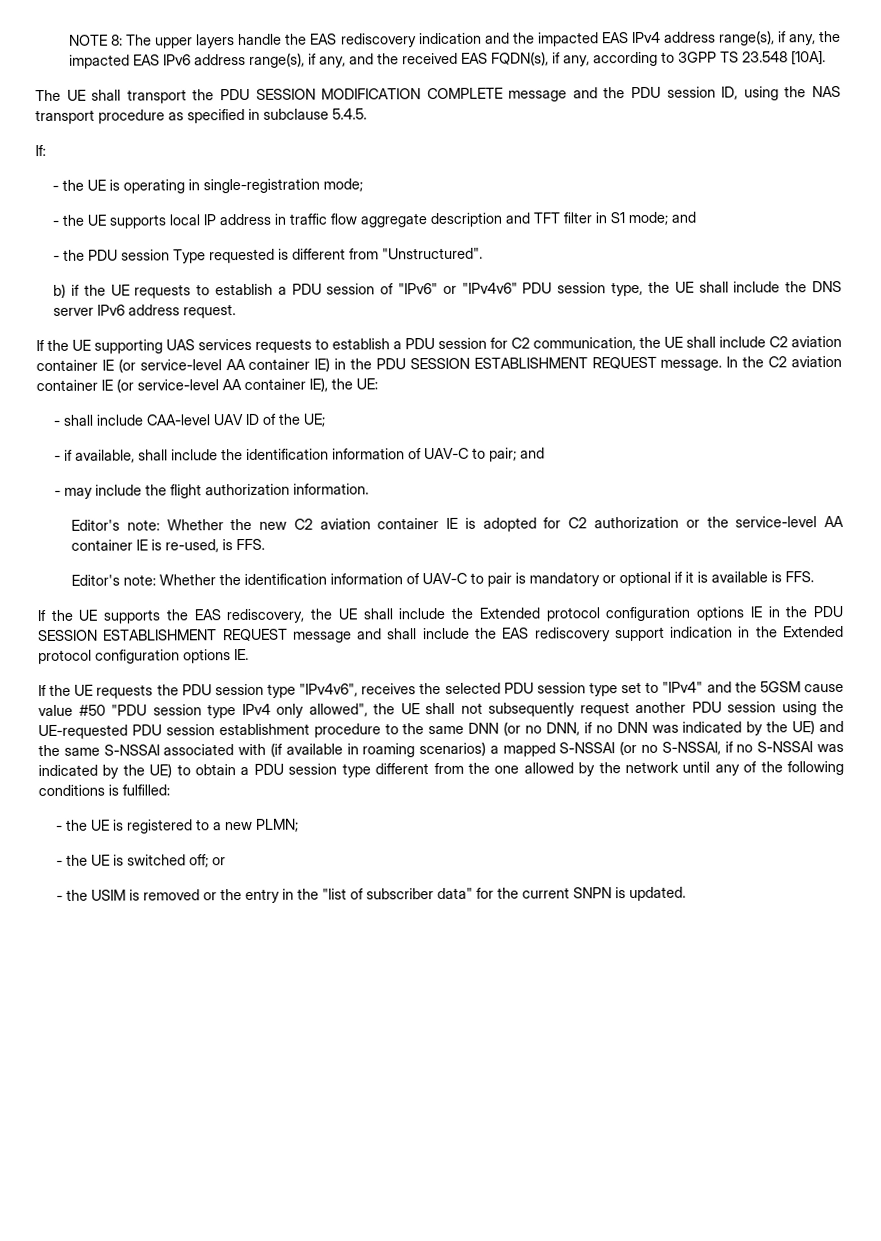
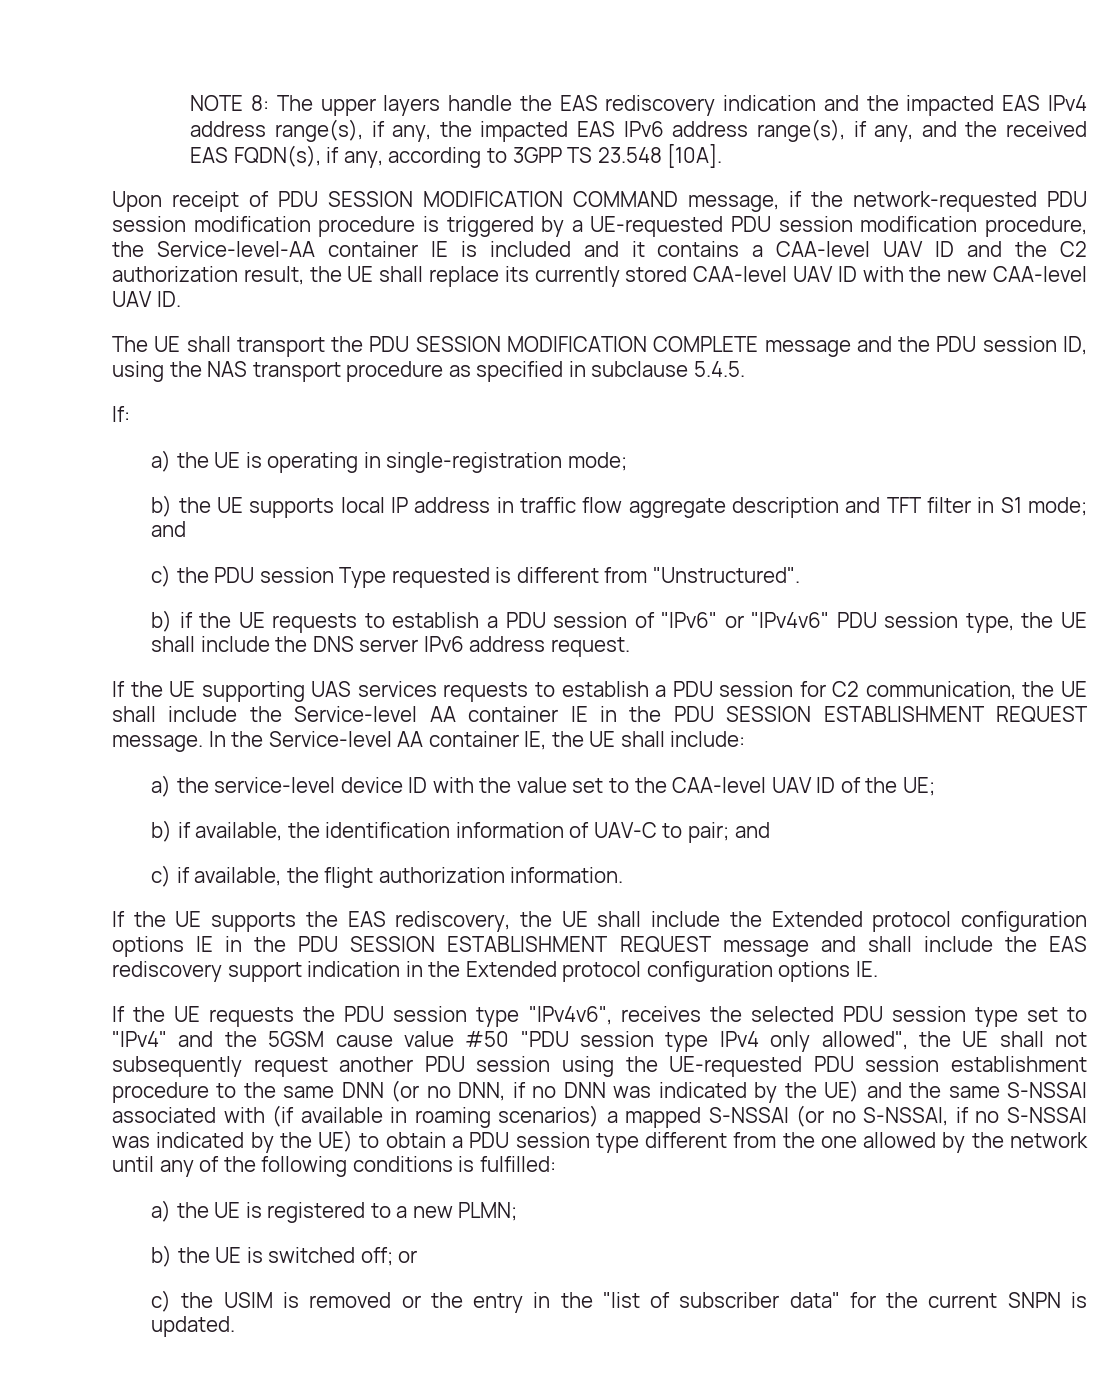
(827, 58) none -> [112,191,1087,212] [112,216,1087,237] [112,241,1087,257] [112,266,1087,287] [112,291,181,307] // Upon receipt of PDU SESSION MODIFICATION COMMAND message, if the network-requested PDU session modification procedure is triggered by a UE-requested PDU session modification procedure, the Service-level-AA container IE is included and it contains a CAA-level UAV ID and the C2 authorization result, the UE shall replace its currently stored CAA-level UAV ID with the new CAA-level UAV ID.
[52,185,60,191] - -> [151,450,172,472] a)
[52,220,60,226] - -> [151,495,173,517] b)
[53,255,61,261] - -> [151,565,172,587] c)
[769,335,842,348] [36,357,331,373] C2 aviation container IE (or service-level AA container IE) -> [249,706,588,722] the Service-level AA container IE
[768,355,842,368] [36,377,378,393] [53,414,145,426] C2 aviation container IE (or service-level AA container IE), the UE: // - shall include -> [268,731,746,750] [151,775,667,797] Service-level AA container IE, the UE shall include: // a) the service-level device ID with the value set to the
[54,449,219,463] - if available, shall include -> [151,820,283,842] b) if available,
[54,484,143,499] - may include -> [151,865,282,887] c) if available,
[71,515,845,532] [71,538,266,553] [71,571,815,587] // Editor's note: Whether the new C2 aviation container IE is adopted for C2 authorization or the service-level AA container IE is re-used, is FFS. // Editor's note: Whether the identification information of UAV-C to pair is mandatory or optional if it is available is FFS. -> (624, 875) none
[56,825,64,831] - -> [151,1200,172,1222] a)
[56,860,64,866] - -> [151,1245,173,1267] b)
[56,895,64,901] - -> [151,1290,172,1312] c)

